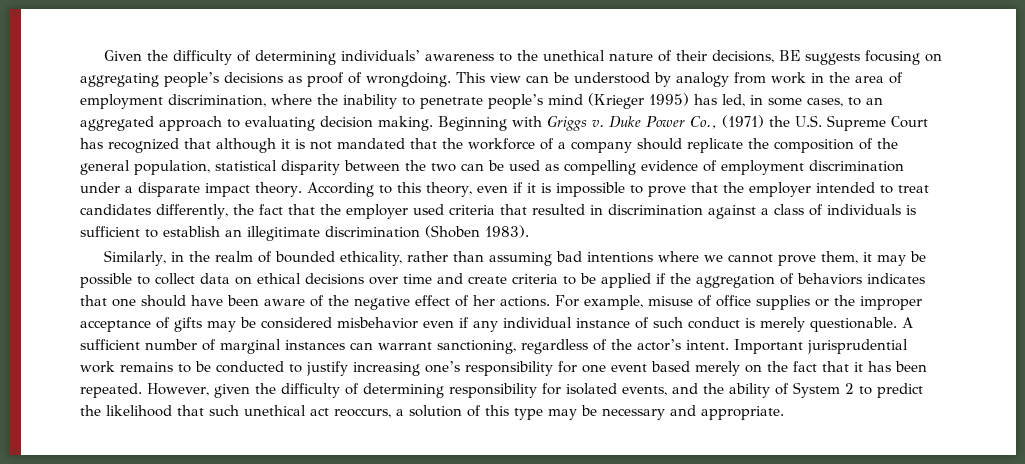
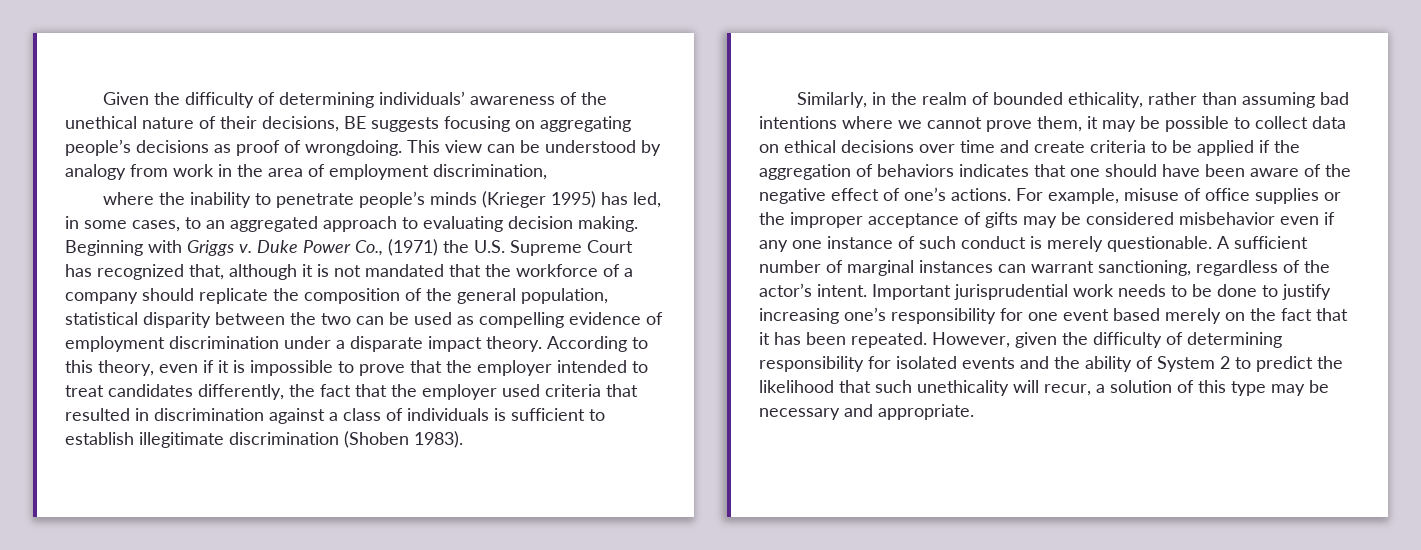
[498,53,512,62] to -> [559,92,577,105] of
(266, 100) none -> (547, 172) //
[548,94,583,105] mind -> [429,192,477,205] minds
[184,138,211,149] that -> [189,264,224,280] that,
[225,229,242,237] an -> (134, 438) none
[473,295,495,306] her -> [904,187,946,201] one’s
[503,317,572,328] individual -> [792,240,822,249] one
[120,361,284,373] remains to be conducted -> [1118,284,1257,297] needs to be done
[622,386,667,396] events, -> [962,357,1015,369] events
[244,405,391,418] unethical act reoccurs, -> [917,380,1091,396] unethicality will recur,

